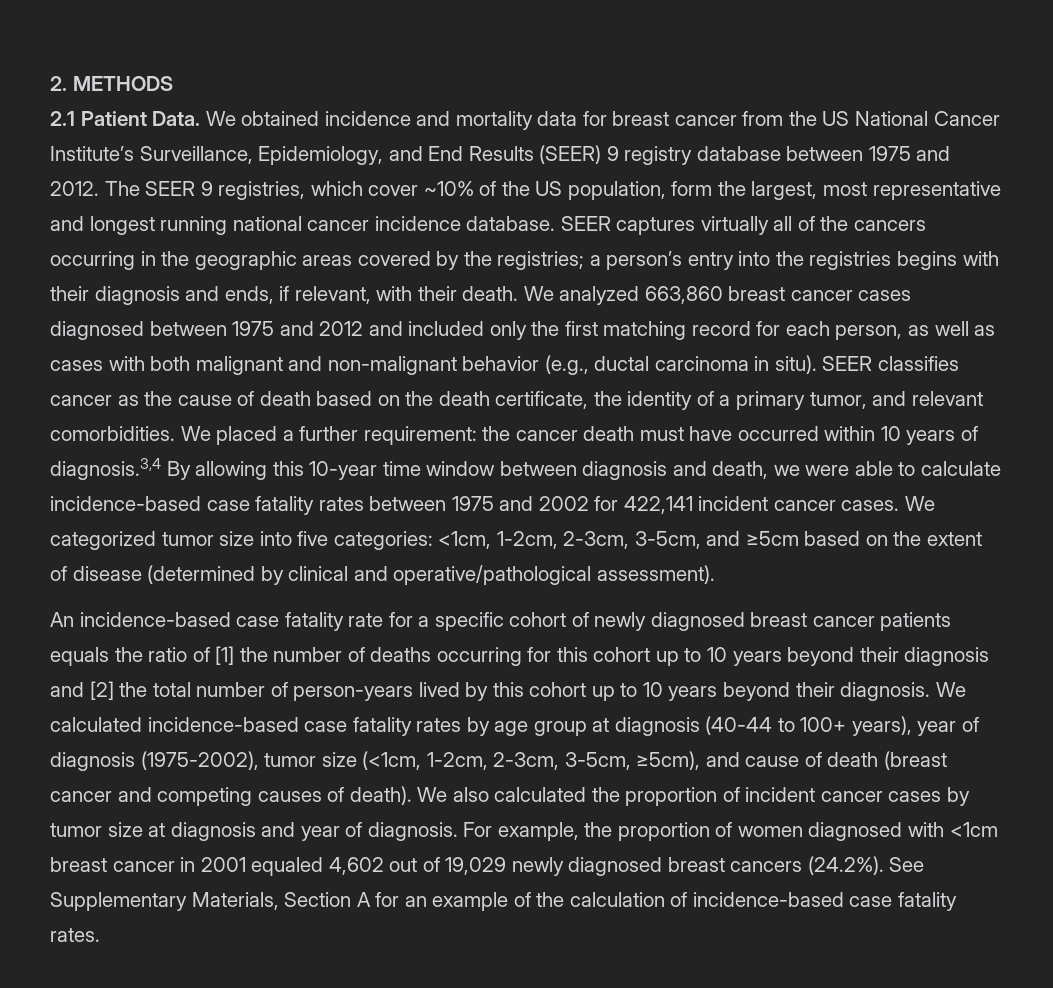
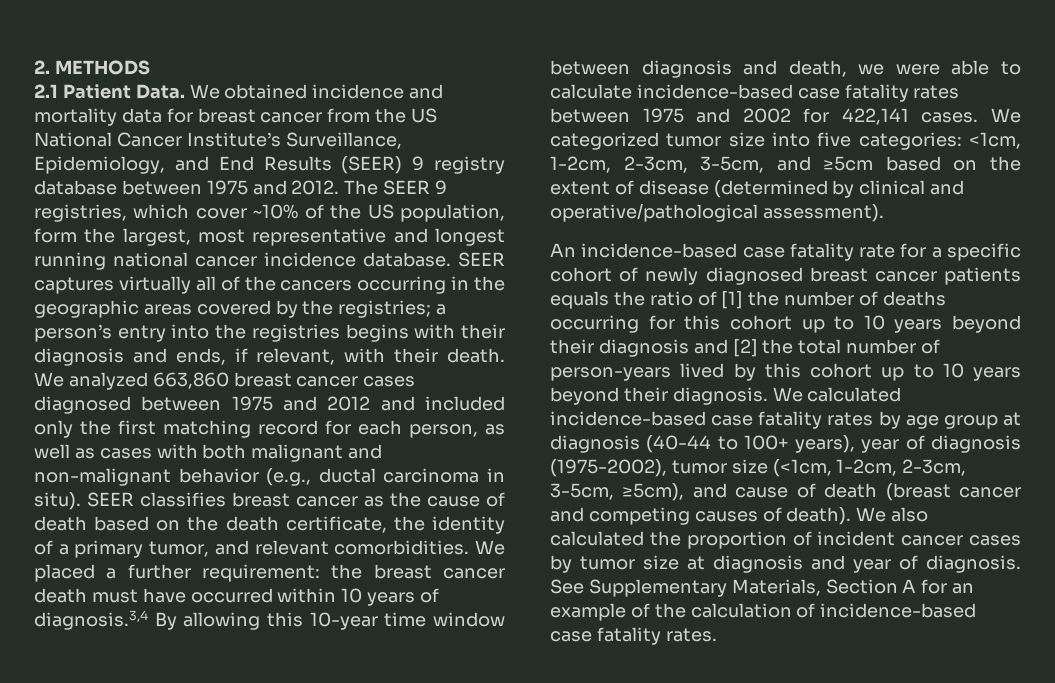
(959, 363) none -> [232,492,290,507] breast
(511, 433) none -> [373,564,432,579] breast
[698,496,836,511] incident cancer -> (909, 116) none
[463,822,998,841] [50,856,884,876] For example, the proportion of women diagnosed with <1cm breast cancer in 2001 equaled 4,602 out of 19,029 newly diagnosed breast cancers (24.2%). -> (1021, 564) none

